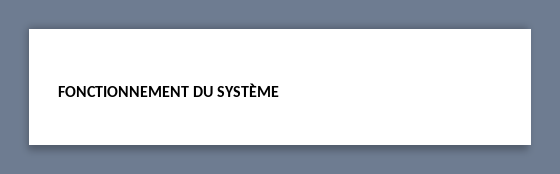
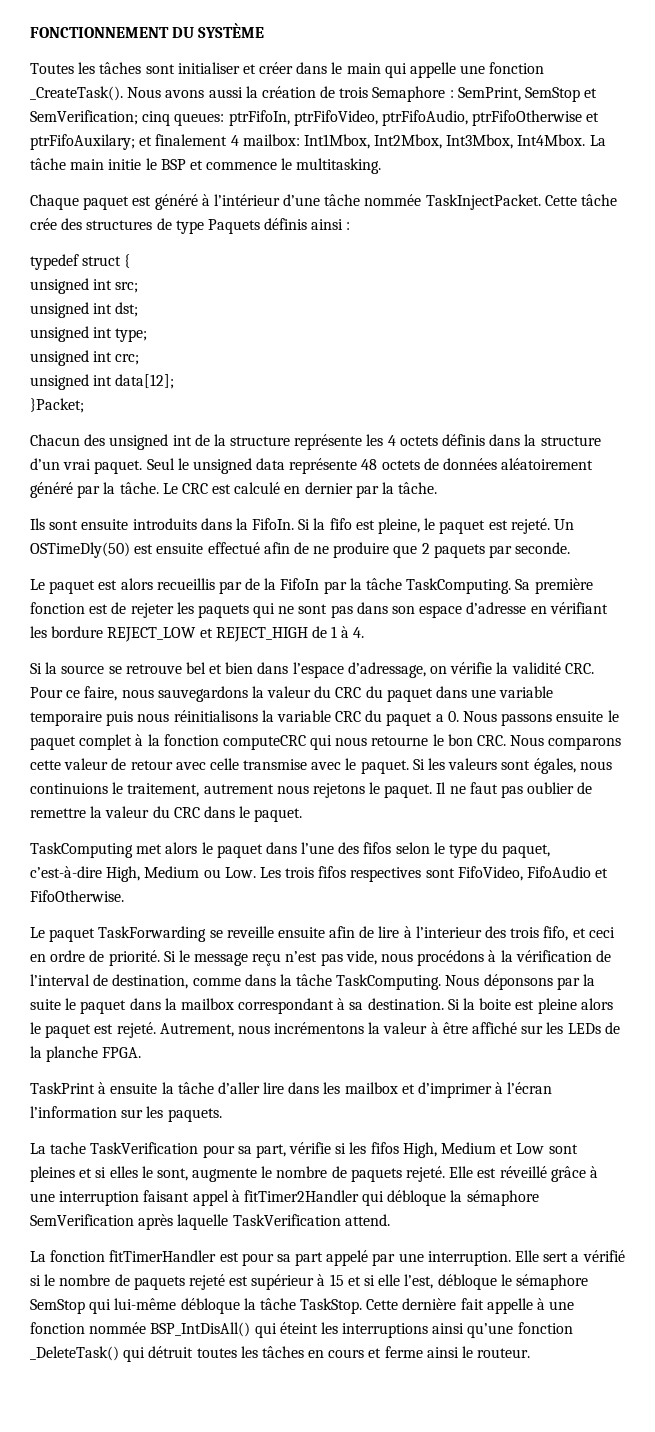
(280, 90) none -> [30,62,545,78] [30,86,598,102] [30,110,600,126] [30,134,606,150] [30,158,382,174] [30,194,618,210] [30,218,351,234] [30,254,131,270] [30,278,139,294] [30,302,139,318] [30,326,148,342] [30,350,140,366] [30,374,175,390] [30,398,84,413] [30,434,601,450] [30,458,594,474] [30,482,438,498] [30,518,574,534] [30,542,571,558] [30,578,593,594] [30,602,608,618] [30,626,365,642] [30,662,594,678] [30,686,554,702] [30,710,619,726] [30,734,622,750] [30,758,612,774] [30,782,593,798] [30,806,303,822] [30,842,551,858] [30,866,609,882] [30,890,124,902] [30,926,615,942] [30,950,611,966] [30,974,596,990] [30,998,613,1014] [30,1022,620,1038] [30,1046,142,1062] [30,1082,553,1098] [30,1106,222,1122] [30,1142,578,1158] [30,1166,598,1182] [30,1190,539,1206] [30,1214,390,1230] [30,1250,625,1266] [30,1274,588,1290] [30,1298,575,1314] [30,1322,573,1338] [30,1346,531,1362] // Toutes les tâches sont initialiser et créer dans le main qui appelle une fonction _CreateTask(). Nous avons aussi la création de trois Semaphore : SemPrint, SemStop et SemVerification; cinq queues: ptrFifoIn, ptrFifoVideo, ptrFifoAudio, ptrFifoOtherwise et ptrFifoAuxilary; et finalement 4 mailbox: Int1Mbox, Int2Mbox, Int3Mbox, Int4Mbox. La tâche main initie le BSP et commence le multitasking. // Chaque paquet est généré à l’intérieur d’une tâche nommée TaskInjectPacket. Cette tâche crée des structures de type Paquets définis ainsi : // typedef struct { // unsigned int src; // unsigned int dst; // unsigned int type; // unsigned int crc; // unsigned int data[12]; // }Packet; // Chacun des unsigned int de la structure représente les 4 octets définis dans la structure d’un vrai paquet. Seul le unsigned data représente 48 octets de données aléatoirement généré par la tâche. Le CRC est calculé en dernier par la tâche. // Ils sont ensuite introduits dans la FifoIn. Si la fifo est pleine, le paquet est rejeté. Un OSTimeDly(50) est ensuite effectué afin de ne produire que 2 paquets par seconde. // Le paquet est alors recueillis par de la FifoIn par la tâche TaskComputing. Sa première fonction est de rejeter les paquets qui ne sont pas dans son espace d’adresse en vérifiant les bordure REJECT_LOW et REJECT_HIGH de 1 à 4. // Si la source se retrouve bel et bien dans l’espace d’adressage, on vérifie la validité CRC. Pour ce faire, nous sauvegardons la valeur du CRC du paquet dans une variable temporaire puis nous réinitialisons la variable CRC du paquet a 0. Nous passons ensuite le paquet complet à la fonction computeCRC qui nous retourne le bon CRC. Nous comparons cette valeur de retour avec celle transmise avec le paquet. Si les valeurs sont égales, nous continuions le traitement, autrement nous rejetons le paquet. Il ne faut pas oublier de remettre la valeur du CRC dans le paquet. // TaskComputing met alors le paquet dans l’une des fifos selon le type du paquet, c’est-à-dire High, Medium ou Low. Les trois fifos respectives sont FifoVideo, FifoAudio et FifoOtherwise. // Le paquet TaskForwarding se reveille ensuite afin de lire à l’interieur des trois fifo, et ceci en ordre de priorité. Si le message reçu n’est pas vide, nous procédons à la vérification de l’interval de destination, comme dans la tâche TaskComputing. Nous déponsons par la suite le paquet dans la mailbox correspondant à sa destination. Si la boite est pleine alors le paquet est rejeté. Autrement, nous incrémentons la valeur à être affiché sur les LEDs de la planche FPGA. // TaskPrint à ensuite la tâche d’aller lire dans les mailbox et d’imprimer à l’écran l’information sur les paquets. // La tache TaskVerification pour sa part, vérifie si les fifos High, Medium et Low sont pleines et si elles le sont, augmente le nombre de paquets rejeté. Elle est réveillé grâce à une interruption faisant appel à fitTimer2Handler qui débloque la sémaphore SemVerification après laquelle TaskVerification attend. // La fonction fitTimerHandler est pour sa part appelé par une interruption. Elle sert a vérifié si le nombre de paquets rejeté est supérieur à 15 et si elle l’est, débloque le sémaphore SemStop qui lui-même débloque la tâche TaskStop. Cette dernière fait appelle à une fonction nommée BSP_IntDisAll() qui éteint les interruptions ainsi qu’une fonction _DeleteTask() qui détruit toutes les tâches en cours et ferme ainsi le routeur.

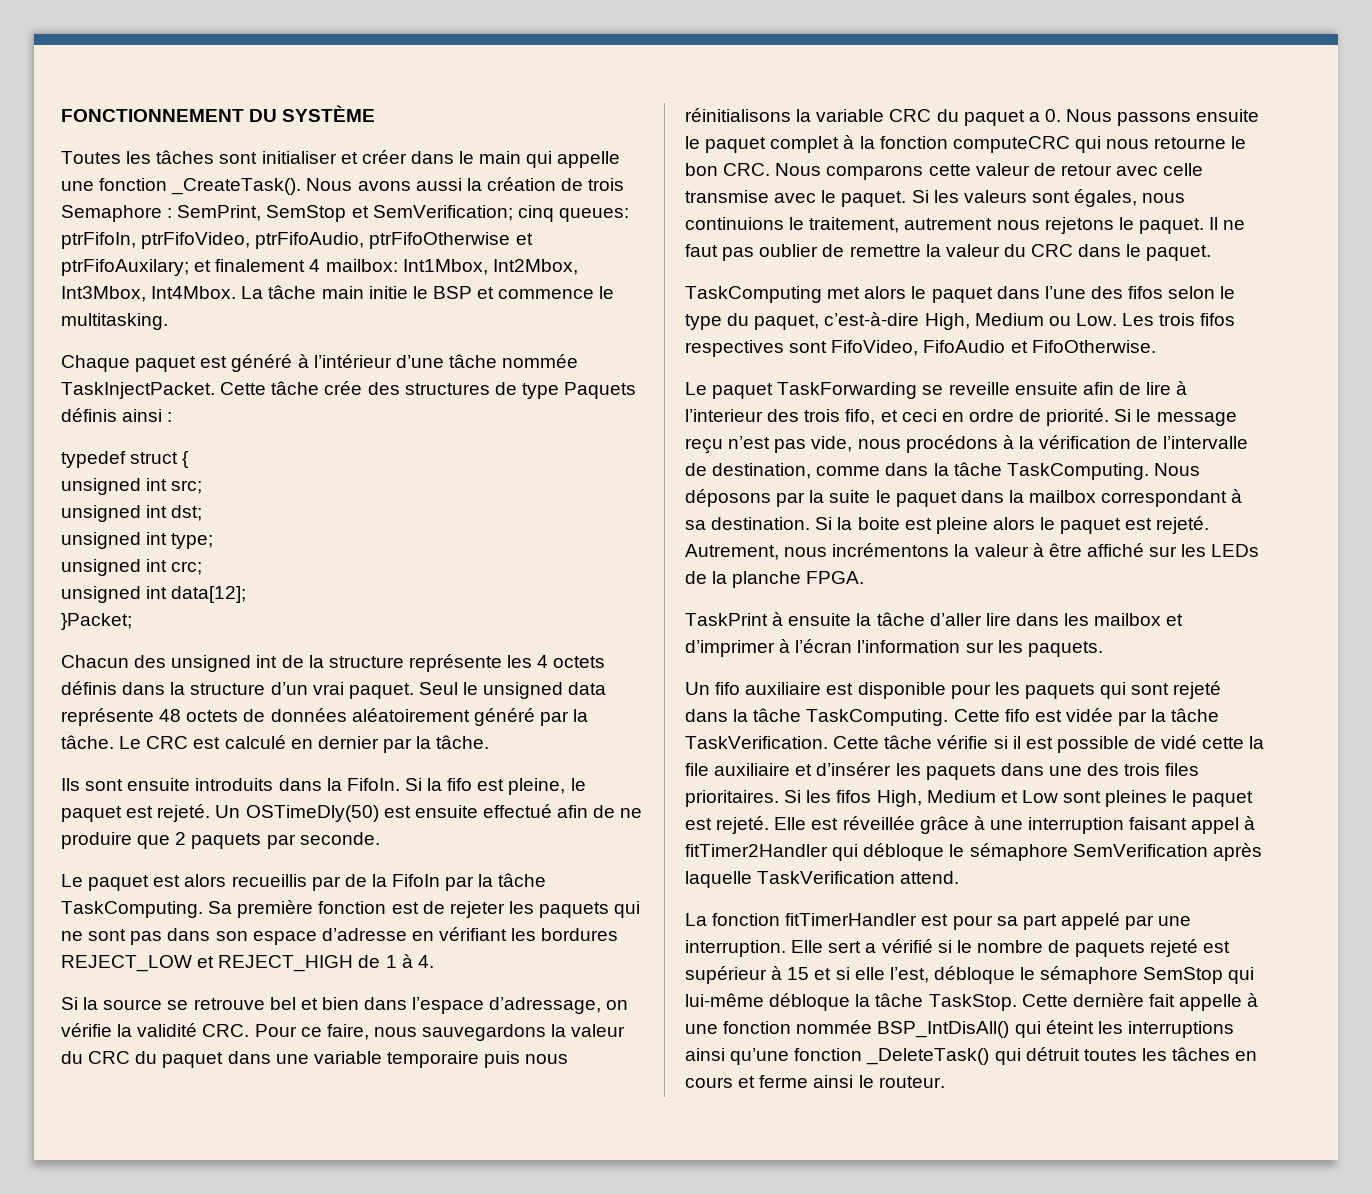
[51,626,104,638] bordure -> [541,928,619,941] bordures
[30,974,90,986] l’interval -> [1163,436,1249,449] l’intervalle
[483,974,553,990] déponsons -> [685,489,771,507] déposons
[30,1142,347,1158] La tache TaskVerification pour sa part, vérifie si -> [685,681,1222,699] [685,708,1220,726] [685,735,1265,753] [685,762,1200,780] [685,790,802,807] Un fifo auxiliaire est disponible pour les paquets qui sont rejeté dans la tâche TaskComputing. Cette fifo est vidée par la tâche TaskVerification. Cette tâche vérifie si il est possible de vidé cette la file auxiliaire et d’insérer les paquets dans une des trois files prioritaires. Si
[79,1166,402,1182] et si elles le sont, augmente le nombre de paquets -> [1172,790,1254,807] [685,818,712,830] le paquet est
[499,1166,547,1178] réveillé -> [842,816,915,830] réveillée
[450,1190,463,1202] la -> [949,844,965,857] le

